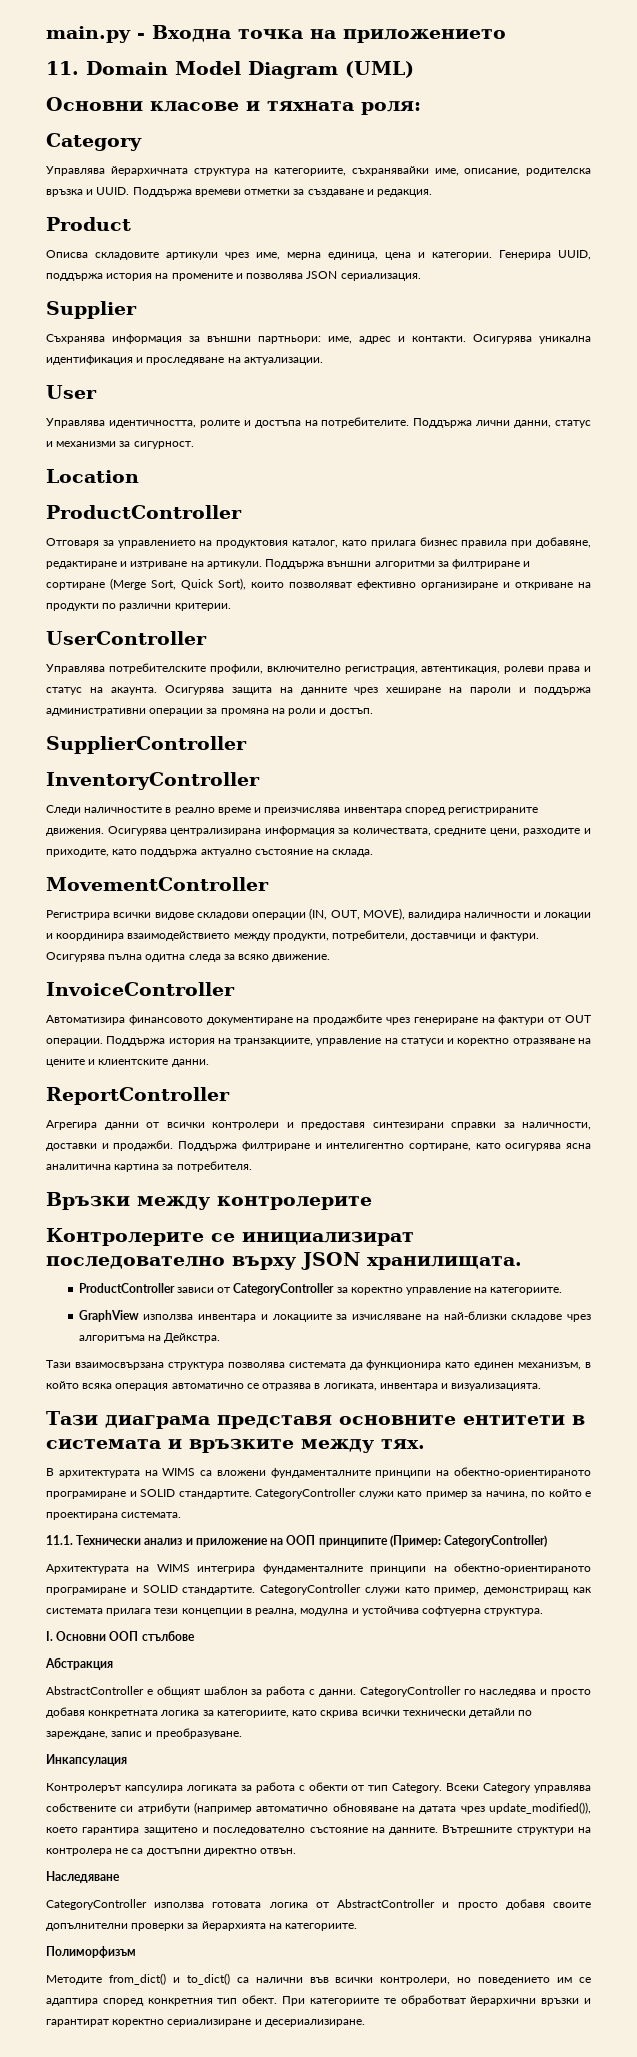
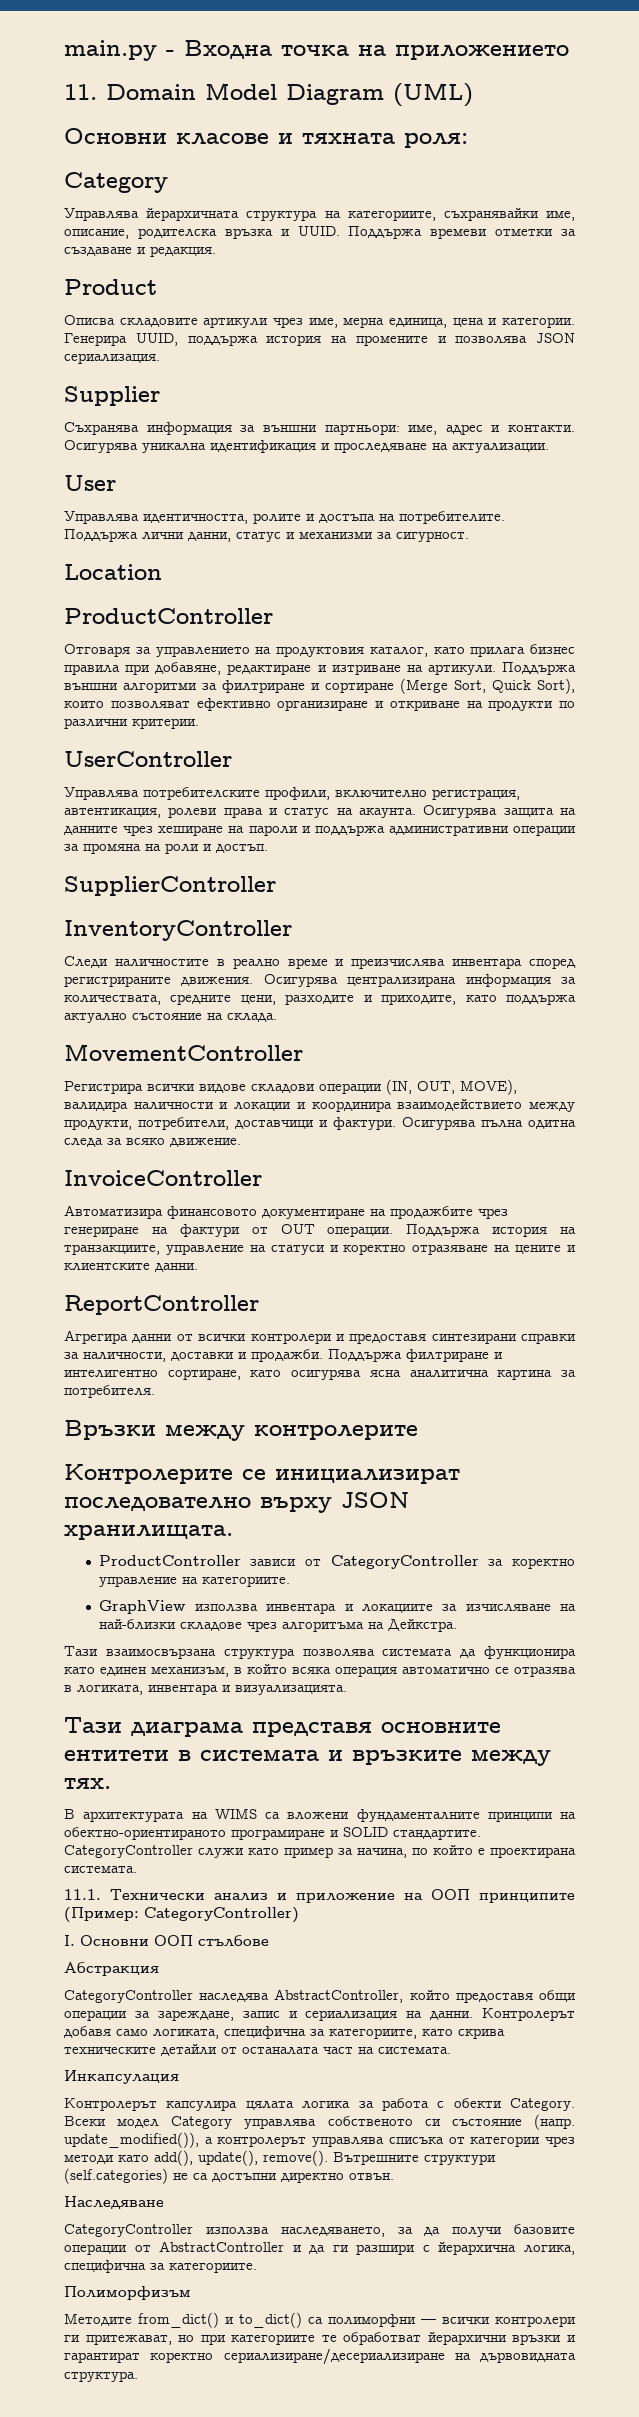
[46,1563,591,1574] [46,1584,592,1595] [46,1606,544,1616] // Архитектурата на WIMS интегрира фундаменталните принципи на обектно-ориентираното програмиране и SOLID стандартите. CategoryController служи като пример, демонстриращ как системата прилага тези концепции в реална, модулна и устойчива софтуерна структура. -> (299, 1915) none
[46,1686,591,1697] [46,1707,533,1718] [46,1728,242,1739] AbstractController е общият шаблон за работа с данни. CategoryController го наследява и просто добавя конкретната логика за категориите, като скрива всички технически детайли по зареждане, запис и преобразуване. -> [64,1989,576,2003] [64,2008,575,2021] [64,2026,505,2039] [64,2044,451,2056] CategoryController наследява AbstractController, който предоставя общи операции за зареждане, запис и сериализация на данни. Контролерът добавя само логиката, специфична за категориите, като скрива техническите детайли от останалата част на системата.
[186,1785,237,1791] логиката -> [245,2101,351,2110] цялата логика
[351,1785,389,1791] от тип -> (502, 2103) none
(480, 1787) none -> [117,2119,160,2128] модел
[46,1802,591,1814] [46,1825,591,1835] [46,1848,112,1856] собствените си атрибути (например автоматично обновяване на датата чрез update_modified()), което гарантира защитено и последователно състояние на данните. Вътрешните структури на контролера -> [327,2114,575,2130] [64,2132,575,2148] [64,2150,496,2166] [64,2168,168,2184] собственото си състояние (напр. update_modified()), а контролерът управлява списъка от категории чрез методи като add(), update(), remove(). Вътрешните структури (self.categories)
[212,1899,591,1910] [46,1921,282,1931] готовата логика от AbstractController и просто добавя своите допълнителни проверки за йерархията на -> [280,2224,575,2237] [64,2241,575,2255] [64,2260,165,2273] наследяването, за да получи базовите операции от AbstractController и да ги разшири с йерархична логика, специфична за
[255,1977,592,1985] [46,1995,306,2006] налични във всички контролери, но поведението им се адаптира според конкретния тип обект. При -> [328,2314,576,2327] [64,2334,226,2345] полиморфни — всички контролери ги притежават, но при
[167,2019,365,2027] сериализиране и десериализиране. -> [223,2348,576,2365] [64,2371,138,2382] сериализиране/десериализиране на дървовидната структура.

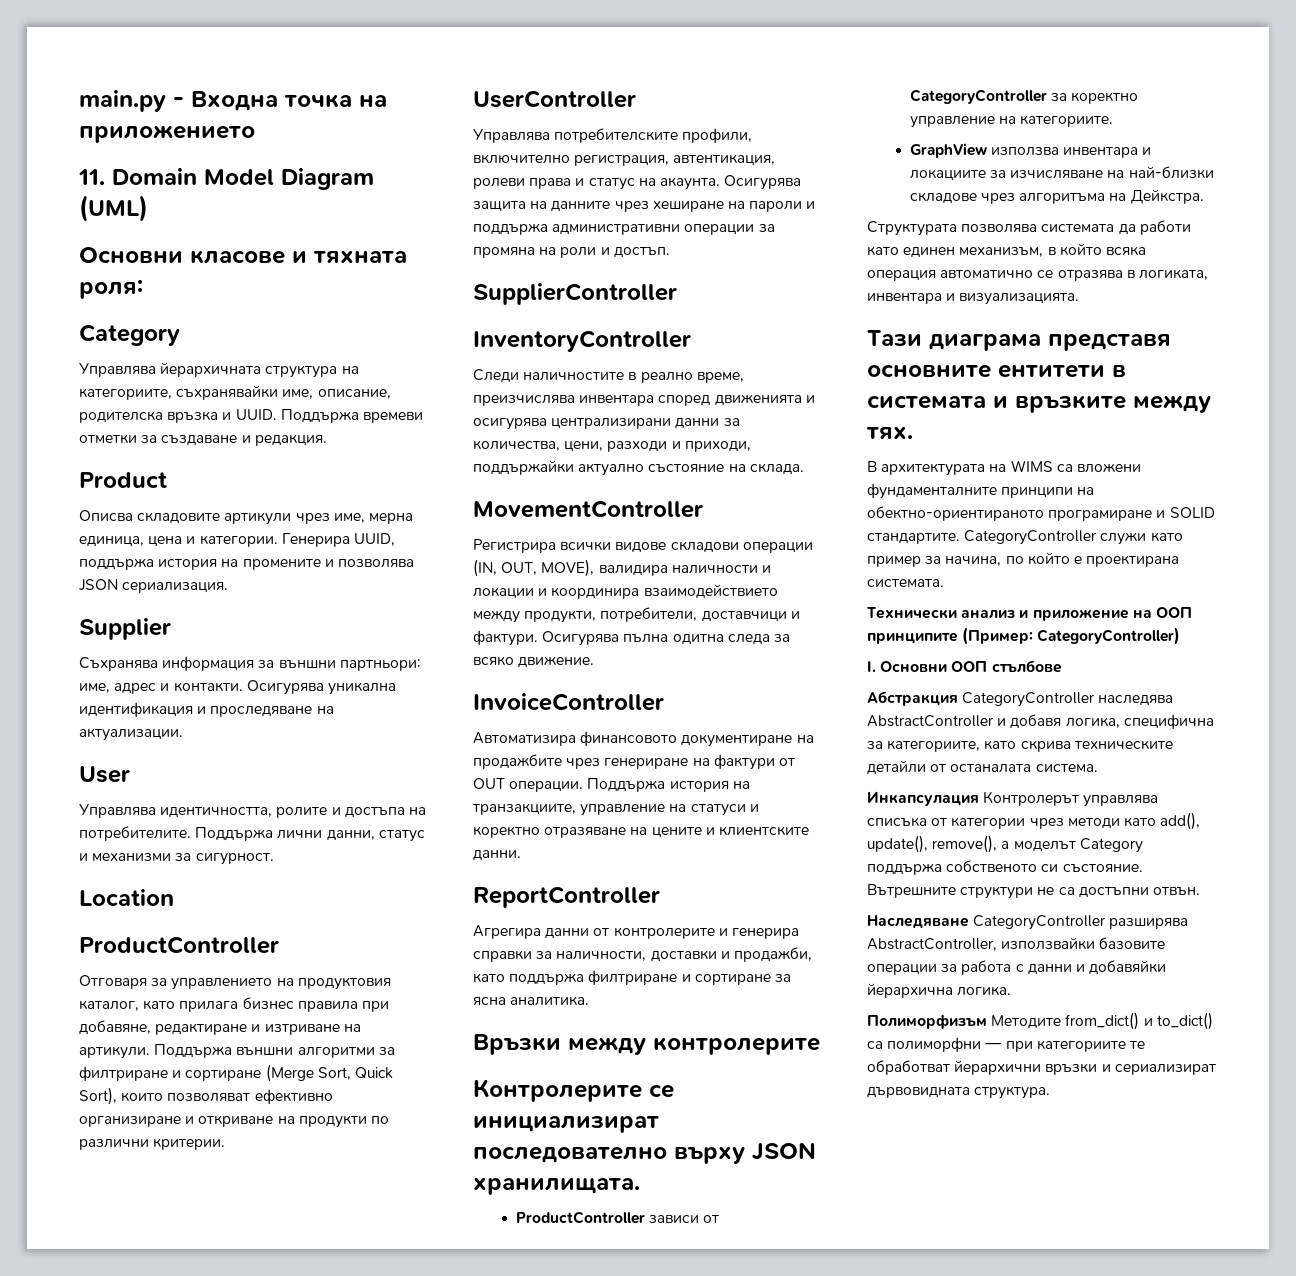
[287,958,345,969] време и -> [696,372,744,383] време,
[64,974,576,987] [64,994,576,1005] регистрираните движения. Осигурява централизирана информация за количествата, средните цени, разходите и приходите, като поддържа -> [714,394,815,406] [473,418,740,430] [473,440,751,452] [473,460,574,475] движенията и осигурява централизирани данни за количества, цени, разходи и приходи, поддържайки
[198,1333,517,1344] всички контролери и предоставя синтезирани -> [613,927,799,939] контролерите и генерира
[251,1349,503,1362] [64,1369,576,1380] [64,1385,155,1398] продажби. Поддържа филтриране и интелигентно сортиране, като осигурява ясна аналитична картина за потребителя. -> [733,947,812,962] [473,970,791,985] [473,996,590,1006] продажби, като поддържа филтриране и сортиране за ясна аналитика.
[64,1646,295,1659] Тази взаимосвързана структура -> [867,221,957,236] Структурата
[483,1646,576,1659] функционира -> [1139,220,1191,235] работи
[64,1889,101,1900] 11.1. -> (944, 583) none
(159, 1969) // -> (958, 698) none
[274,1989,576,2003] [64,2008,575,2021] [64,2026,219,2039] AbstractController, който предоставя общи операции за зареждане, запис и сериализация на данни. Контролерът добавя само логиката, -> [867,714,1120,729] AbstractController и добавя логика,
[323,2047,451,2054] [64,2070,179,2084] [64,2098,575,2111] [64,2114,575,2130] [64,2132,307,2148] част на системата. // Инкапсулация // Контролерът капсулира цялата логика за работа с обекти Category. Всеки модел Category управлява собственото си състояние (напр. update_modified()), а контролерът -> [1035,764,1098,772] [867,791,1080,806] система. // Инкапсулация Контролерът
[263,2150,328,2166] remove(). -> [932,835,1143,853] [867,860,1143,875] remove(), а моделът Category поддържа собственото си състояние.
[64,2168,168,2184] (self.categories) -> (1034, 892) none
[281,2172,344,2183] директно -> (1149, 892) none
[64,2224,575,2237] [64,2241,575,2255] [64,2260,257,2273] // CategoryController използва наследяването, за да получи базовите операции от AbstractController и да ги разшири с йерархична логика, специфична за категориите. -> [973,915,1189,930] [867,937,1166,951] [867,960,1167,975] [867,983,1012,998] CategoryController разширява AbstractController, използвайки базовите операции за работа с данни и добавяйки йерархична логика.
(191, 2293) // -> (987, 1021) none
[442,2316,576,2327] [64,2334,195,2345] всички контролери ги притежават, но -> (1002, 1046) none
[64,2348,471,2365] гарантират коректно сериализиране/десериализиране на -> [1114,1064,1216,1075] сериализират

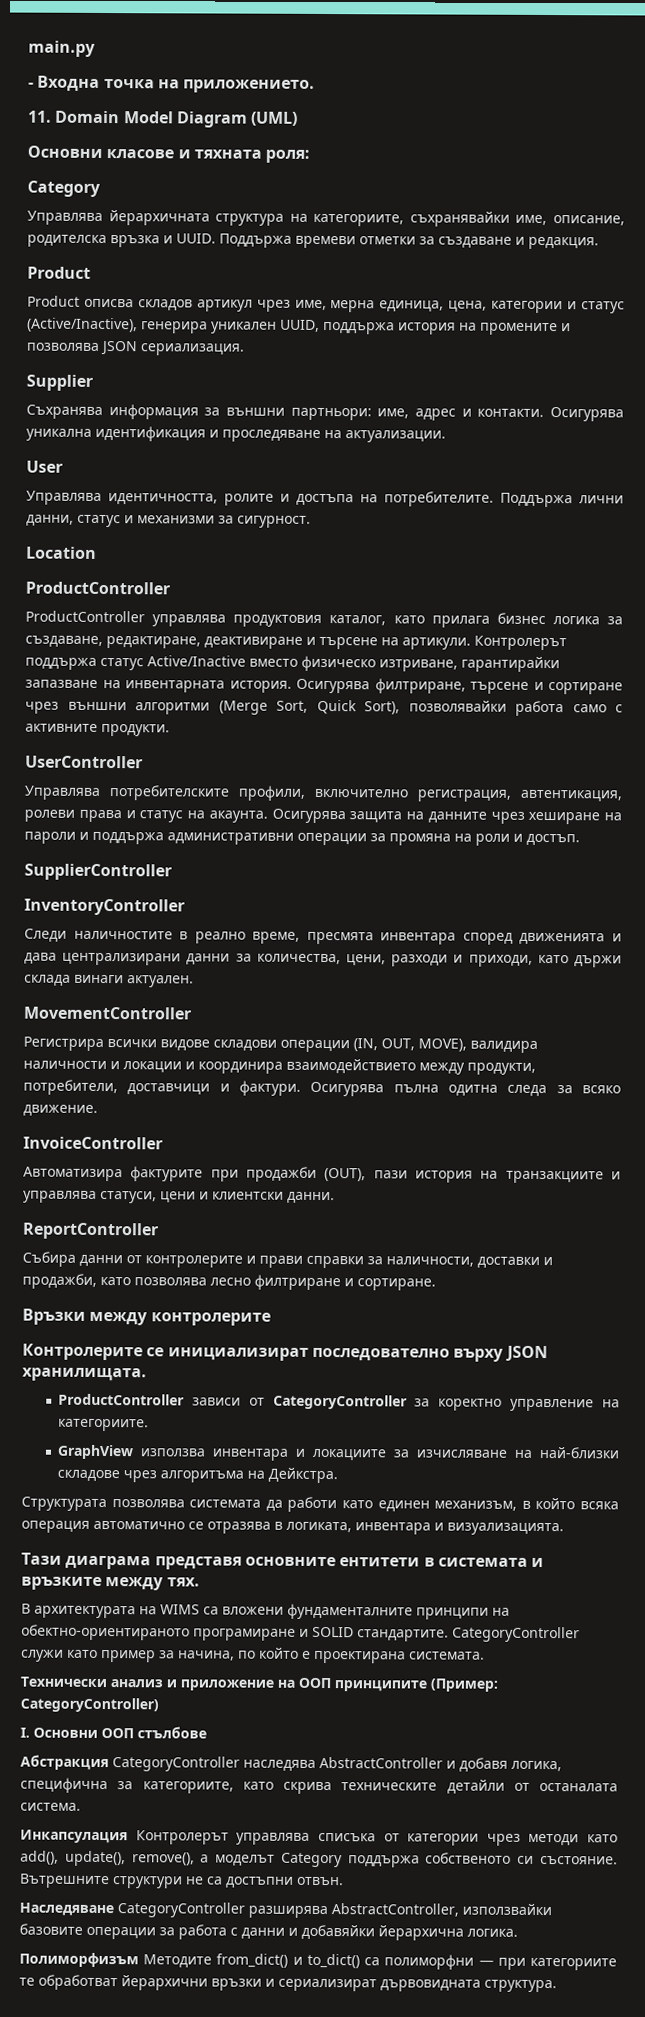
(166, 101) none -> (96, 48) //
[79,125,255,143] приложението -> [183,79,316,93] приложението.
[79,510,413,525] [79,533,350,547] Описва складовите артикули чрез име, мерна единица, цена и категории. Генерира -> [27,295,625,314] [27,317,277,334] Product описва складов артикул чрез име, мерна единица, цена, категории и статус (Active/Inactive), генерира уникален
[79,975,294,990] Отговаря за управлението на -> [25,610,227,627] ProductController управлява
[297,1001,389,1012] [79,1020,361,1035] [79,1044,395,1059] [79,1064,393,1082] [79,1087,333,1105] [79,1115,389,1128] [79,1138,226,1150] правила при добавяне, редактиране и изтриване на артикули. Поддържа външни алгоритми за филтриране и сортиране (Merge Sort, Quick Sort), които позволяват ефективно организиране и откриване на продукти по различни критерии. -> [552,616,623,625] [25,635,567,651] [25,655,560,673] [25,678,623,695] [25,699,623,717] [25,723,170,737] логика за създаване, редактиране, деактивиране и търсене на артикули. Контролерът поддържа статус Active/Inactive вместо физическо изтриване, гарантирайки запазване на инвентарната история. Осигурява филтриране, търсене и сортиране чрез външни алгоритми (Merge Sort, Quick Sort), позволявайки работа само с активните продукти.
[473,395,575,406] преизчислява -> [306,931,374,945] пресмята
[473,418,547,430] осигурява -> [24,952,57,964] дава
[473,460,804,476] поддържайки актуално състояние на склада. -> [537,954,622,968] [24,974,194,988] като държи склада винаги актуален.
[580,731,814,747] [473,754,795,770] [473,778,750,792] [472,803,759,816] [473,826,809,838] финансовото документиране на продажбите чрез генериране на фактури от OUT операции. Поддържа история на транзакциите, управление на статуси и коректно отразяване на цените и клиентските -> [130,1166,621,1184] [23,1190,284,1204] фактурите при продажби (OUT), пази история на транзакциите и управлява статуси, цени и клиентски
[473,925,541,939] Агрегира -> [22,1251,76,1267] Събира
[731,928,799,939] генерира -> [259,1255,303,1268] прави
[509,970,791,985] [473,996,590,1006] поддържа филтриране и сортиране за ясна аналитика. -> [134,1274,436,1291] позволява лесно филтриране и сортиране.

